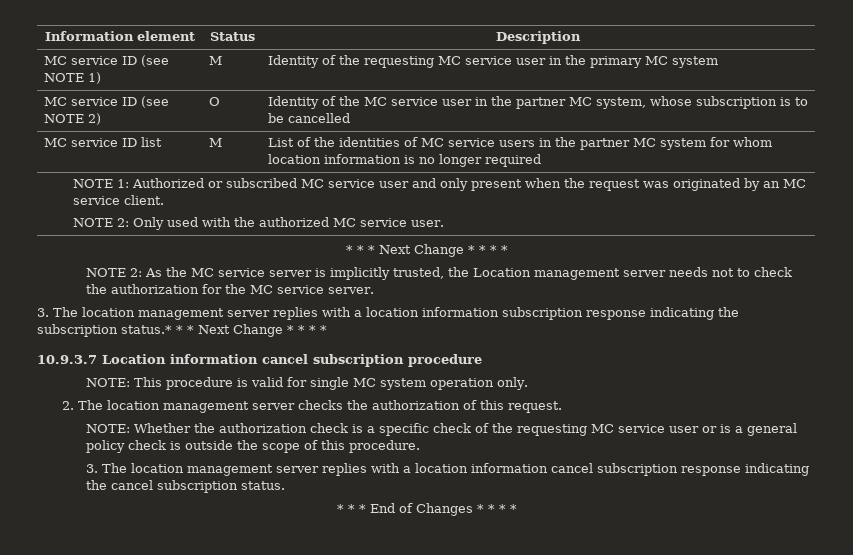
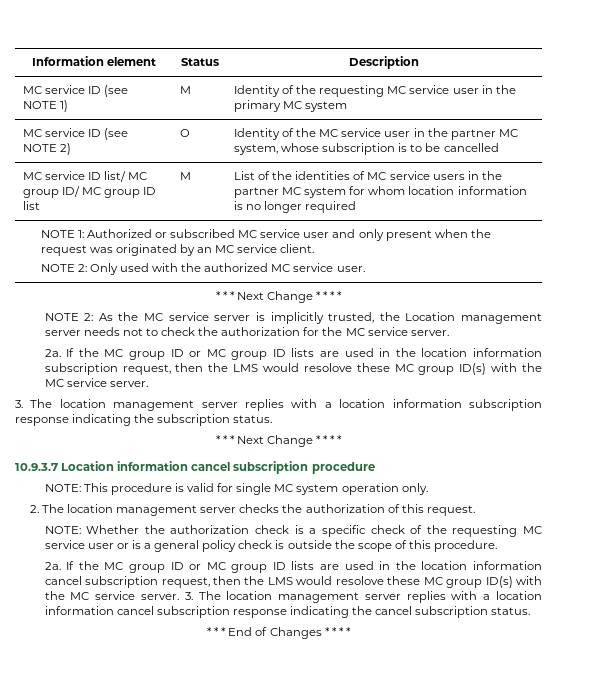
(137, 142) none -> [104,171,148,182] [22,186,157,198] list/ MC group ID/ MC group ID
(375, 290) none -> [44,348,543,360] [44,363,542,375] [44,378,148,387] // 2a. If the MC group ID or MC group ID lists are used in the location information subscription request, then the LMS would resolove these MC group ID(s) with the MC service server.
[121,325,172,334] status.* -> [233,415,273,423] [215,435,221,444] status. // *
(421, 446) none -> [44,561,543,573] [44,576,542,588] [44,591,179,600] 2a. If the MC group ID or MC group ID lists are used in the location information cancel subscription request, then the LMS would resolove these MC group ID(s) with the MC service server.

